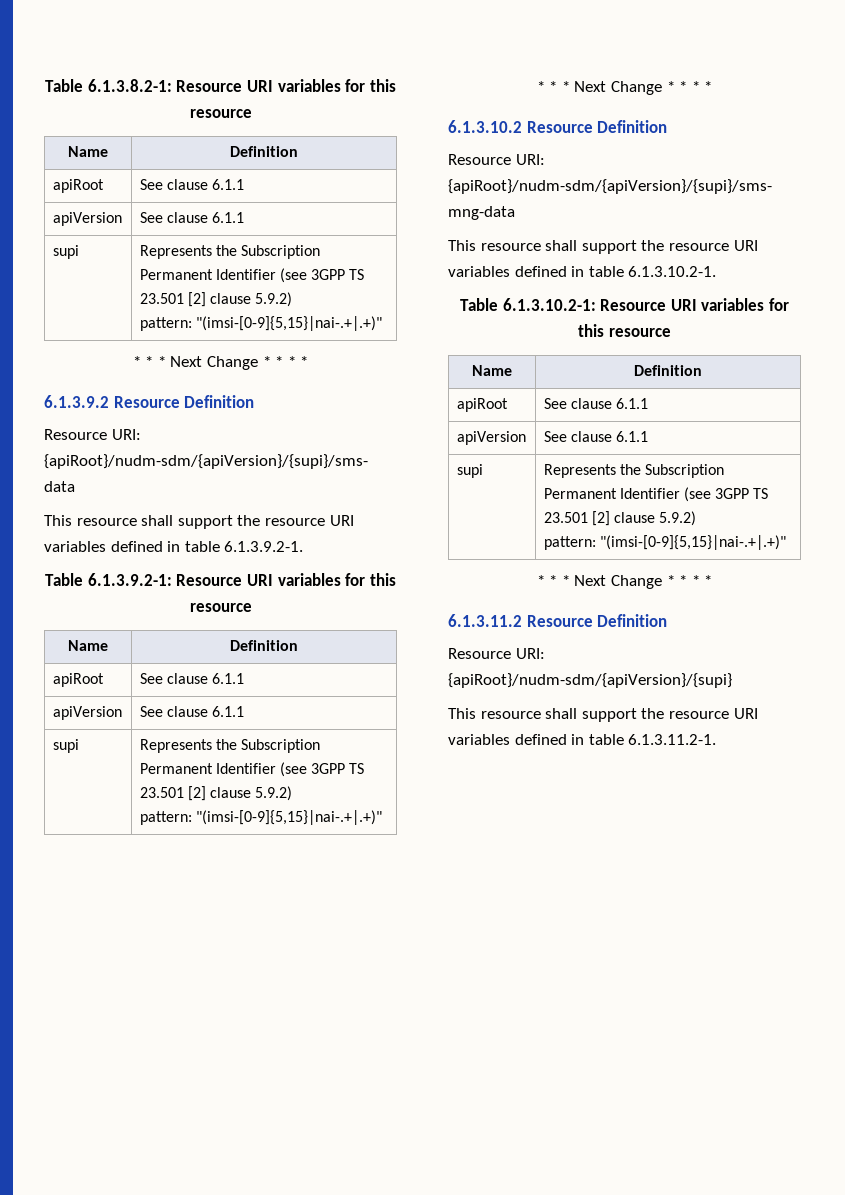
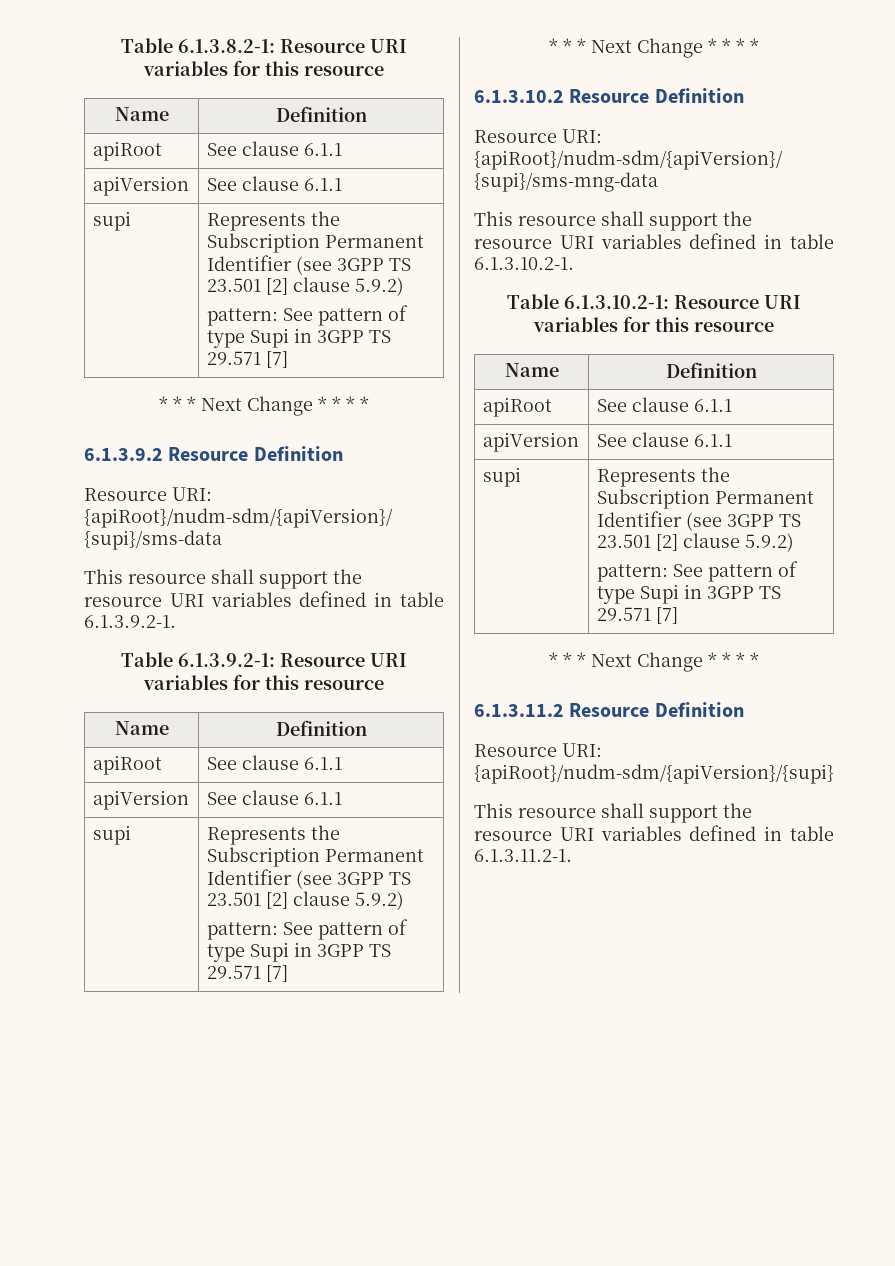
[195,316,382,331] "(imsi-[0-9]{5,15}|nai-.+|.+)" -> [282,305,408,326] [206,328,391,348] [206,351,288,368] See pattern of type Supi in 3GPP TS 29.571 [7]
[195,810,382,825] "(imsi-[0-9]{5,15}|nai-.+|.+)" -> [282,919,408,940] [206,942,391,962] [206,965,288,982] See pattern of type Supi in 3GPP TS 29.571 [7]
[599,535,786,550] "(imsi-[0-9]{5,15}|nai-.+|.+)" -> [672,561,798,582] [596,584,781,604] [596,607,678,624] See pattern of type Supi in 3GPP TS 29.571 [7]

